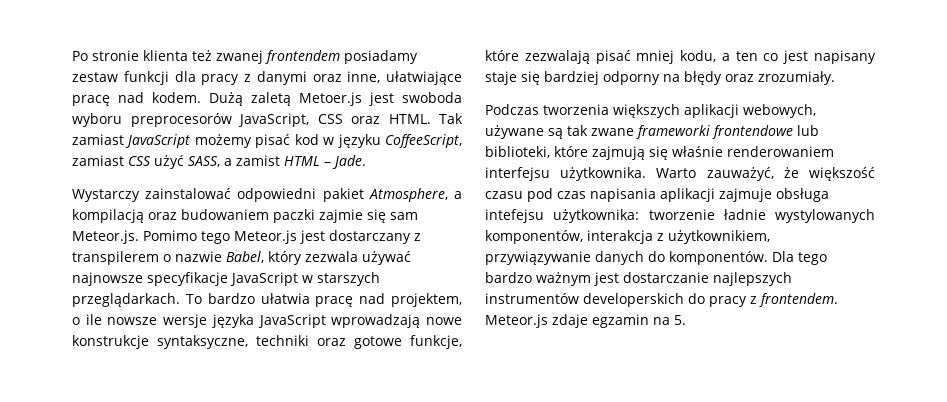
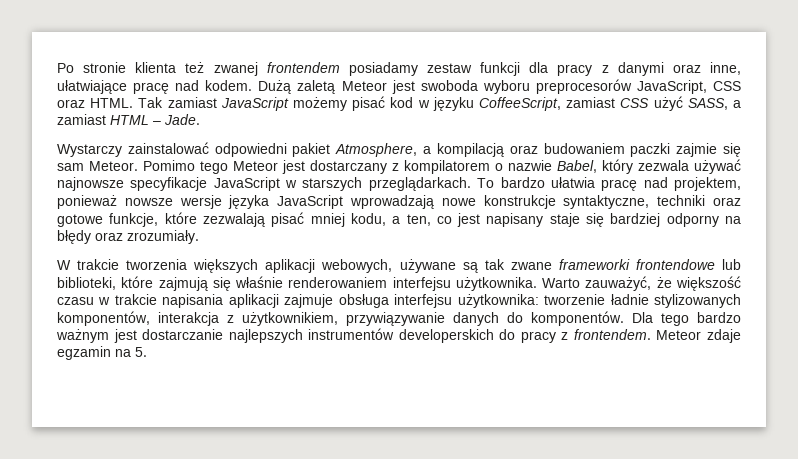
[299,92,362,106] Metoer.js -> [341,81,387,91] Meteor
[236,155,280,166] zamist -> [57,114,106,125] zamiast
[72,230,139,244] Meteor.js. -> [89,161,138,171] Meteor.
[234,230,297,244] Meteor.js -> [233,161,278,171] Meteor
[72,251,159,265] transpilerem -> [404,160,490,174] kompilatorem
[72,314,102,325] o ile -> [57,195,117,209] ponieważ
[157,335,248,349] syntaksyczne, -> [563,195,650,209] syntaktyczne,
[735,51,758,61] ten -> [406,214,431,226] ten,
[485,104,539,115] Podczas -> [57,259,120,270] W trakcie
[527,188,586,202] pod czas -> [98,294,157,305] w trakcie
[485,209,544,223] intefejsu -> [394,294,453,308] interfejsu
[775,209,875,223] wystylowanych -> [654,294,741,308] stylizowanych
[485,314,548,328] Meteor.js -> [656,330,702,340] Meteor

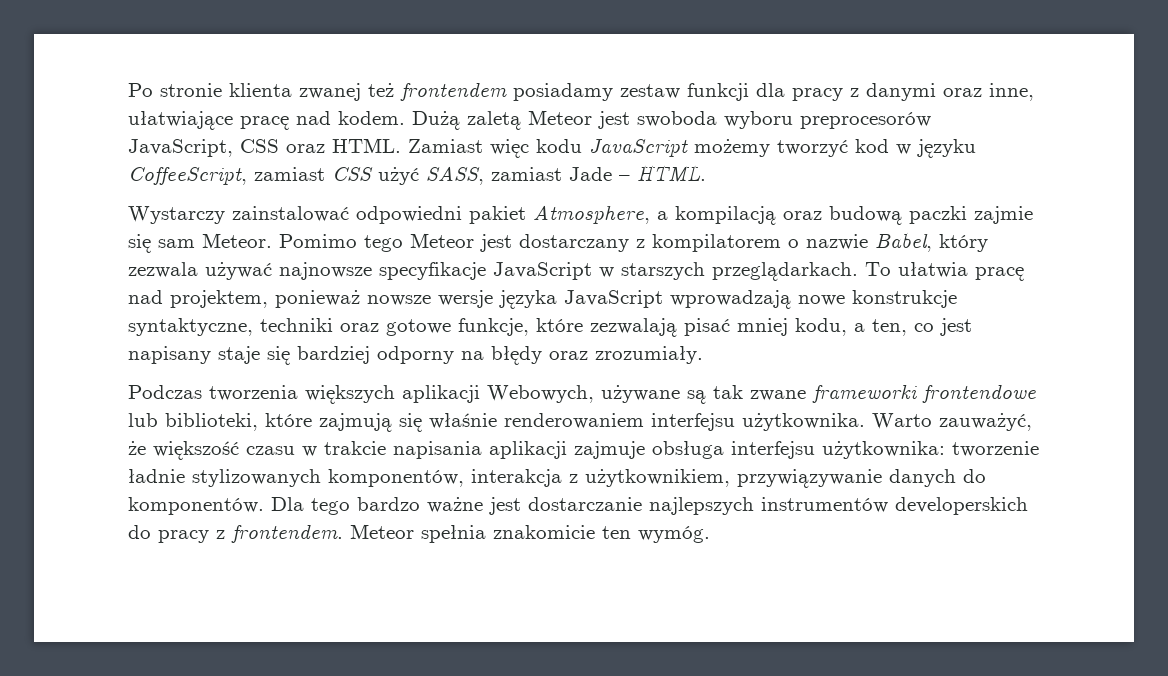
[185,62,258,76] też zwanej -> [299,83,394,101] zwanej też
[138,97,217,108] Tak zamiast -> [408,139,582,158] Zamiast więc kodu
[352,96,386,111] pisać -> [777,140,848,157] tworzyć
[733,100,742,108] [57,114,200,125] a zamiast HTML – Jade. -> [491,165,706,182] zamiast Jade – HTML.
[543,143,625,154] budowaniem -> [829,206,902,225] budową
[500,177,545,188] bardzo -> (891, 269) none
[57,259,120,270] W trakcie -> [128,385,202,399] Podczas
[321,259,393,273] webowych, -> [487,385,594,403] Webowych,
[56,329,109,343] ważnym -> [427,497,483,513] ważne
[706,329,741,343] [57,346,147,360] zdaje egzamin na 5. -> [421,525,710,543] spełnia znakomicie ten wymóg.

